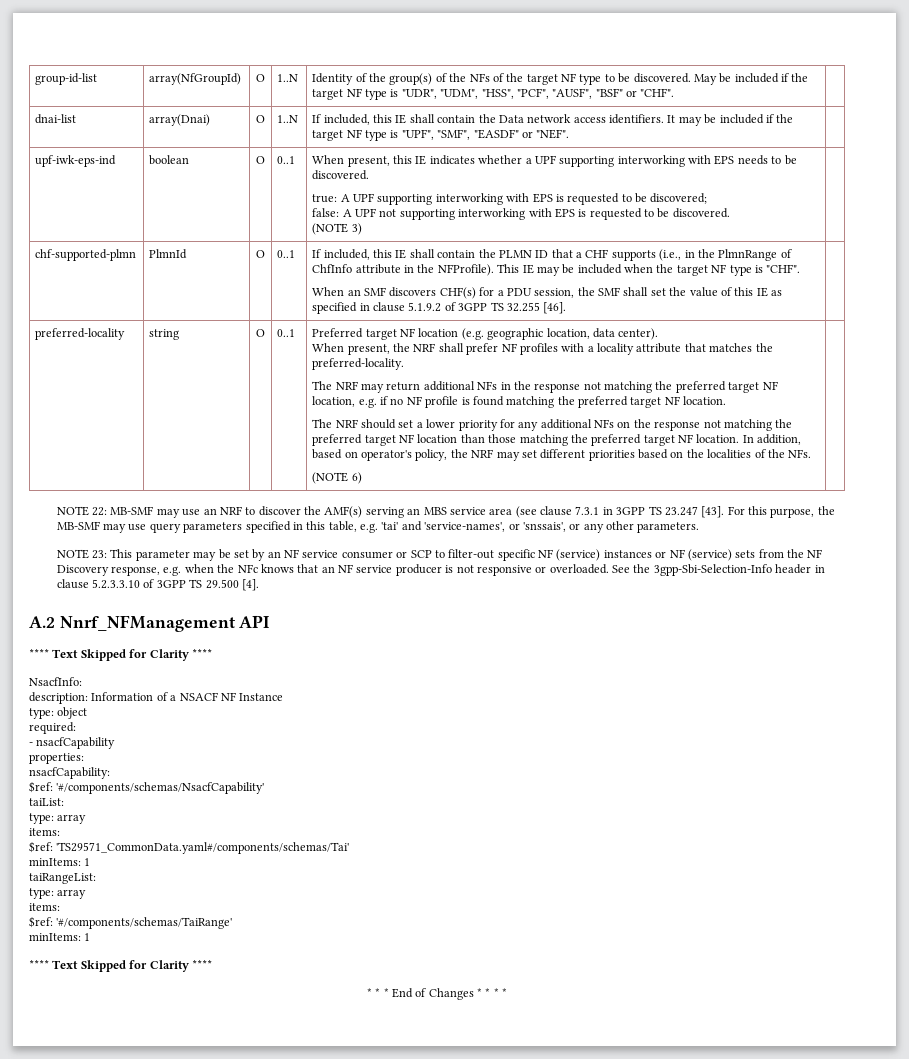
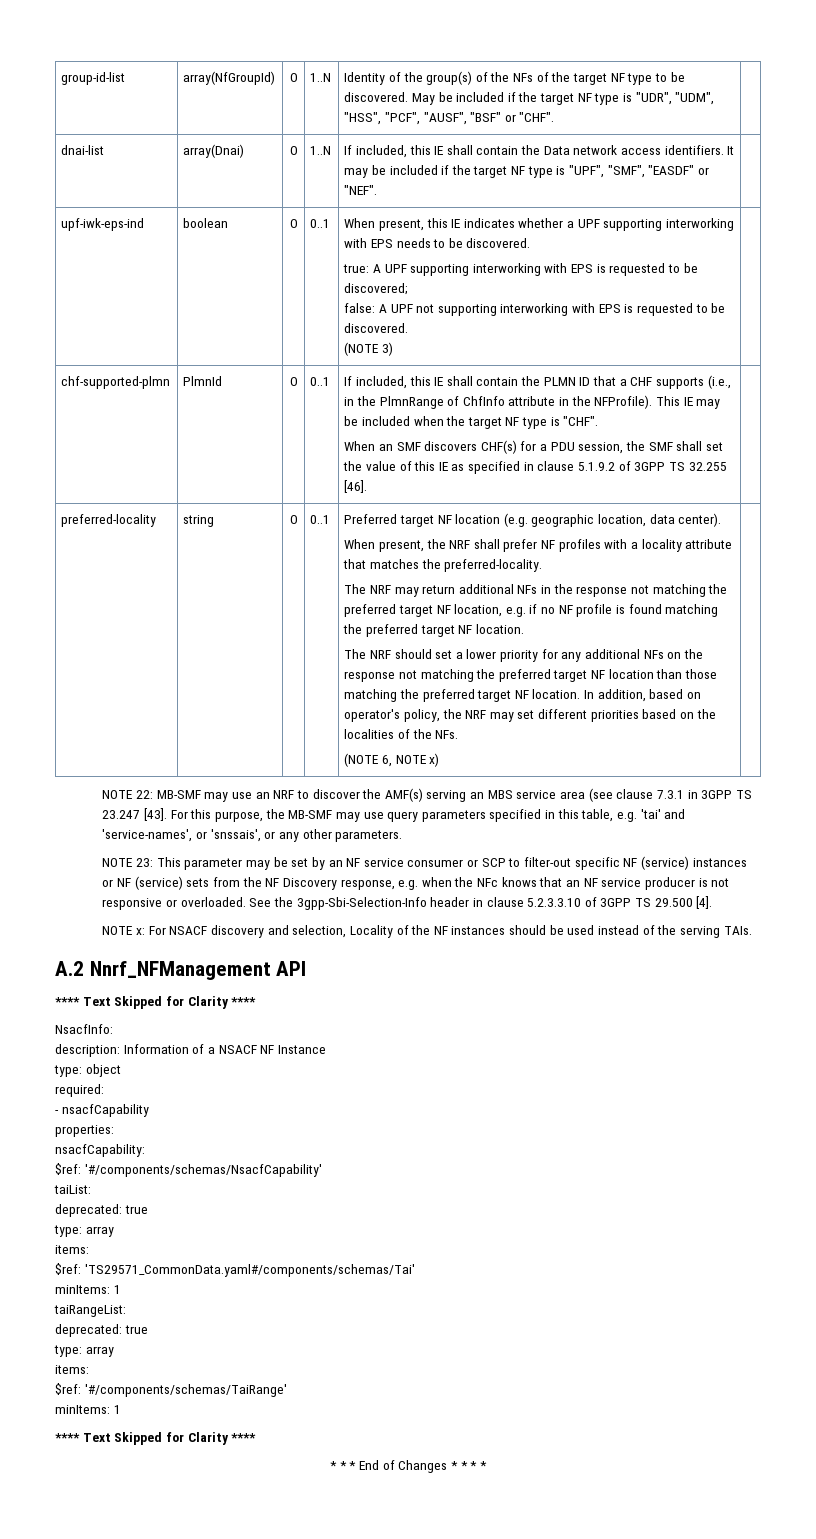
[351,472,362,484] 6) -> [381,753,440,767] 6, NOTE x)
(259, 585) none -> [102,925,752,938] // NOTE x: For NSACF discovery and selection, Locality of the NF instances should be used instead of the serving TAIs.
(64, 802) none -> [55,1204,148,1217] // deprecated: true
(96, 878) none -> [55,1324,148,1337] // deprecated: true

